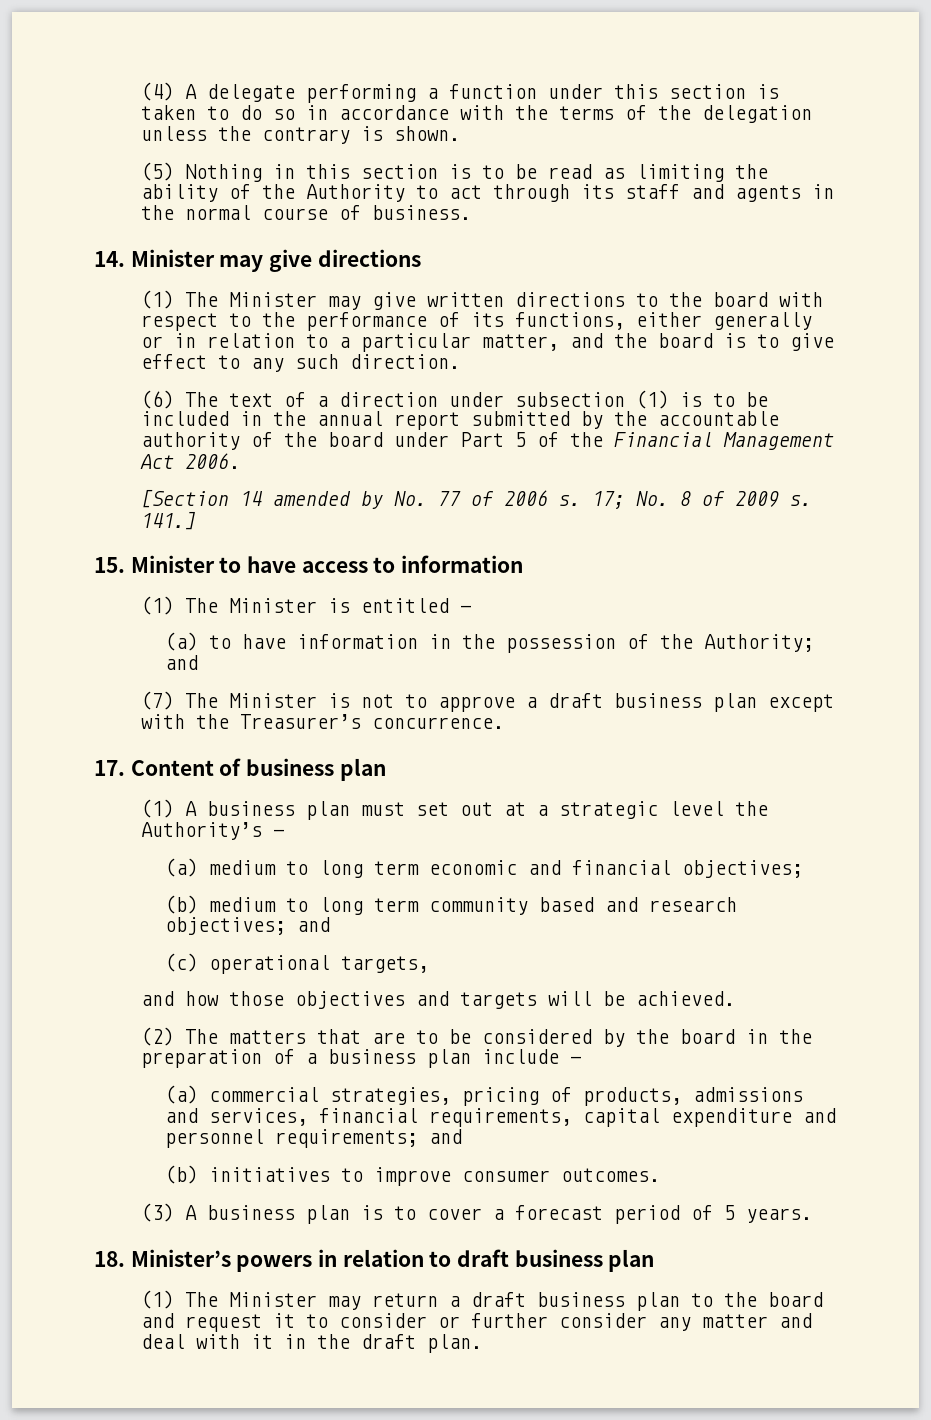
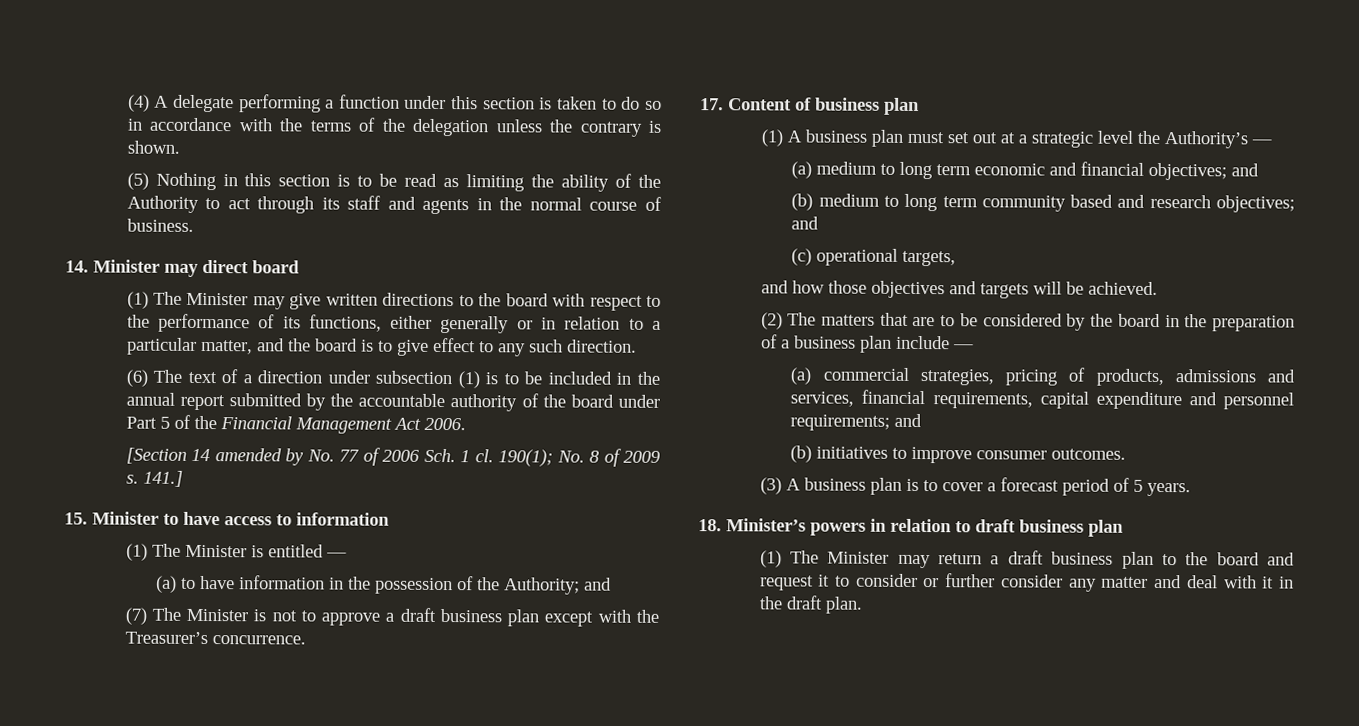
[269,249,421,272] give directions -> [202,260,300,274] direct board
[559,491,626,509] s. 17; -> [423,448,554,467] Sch. 1 cl. 190(1);
(803, 869) none -> [1231,163,1260,177] and

